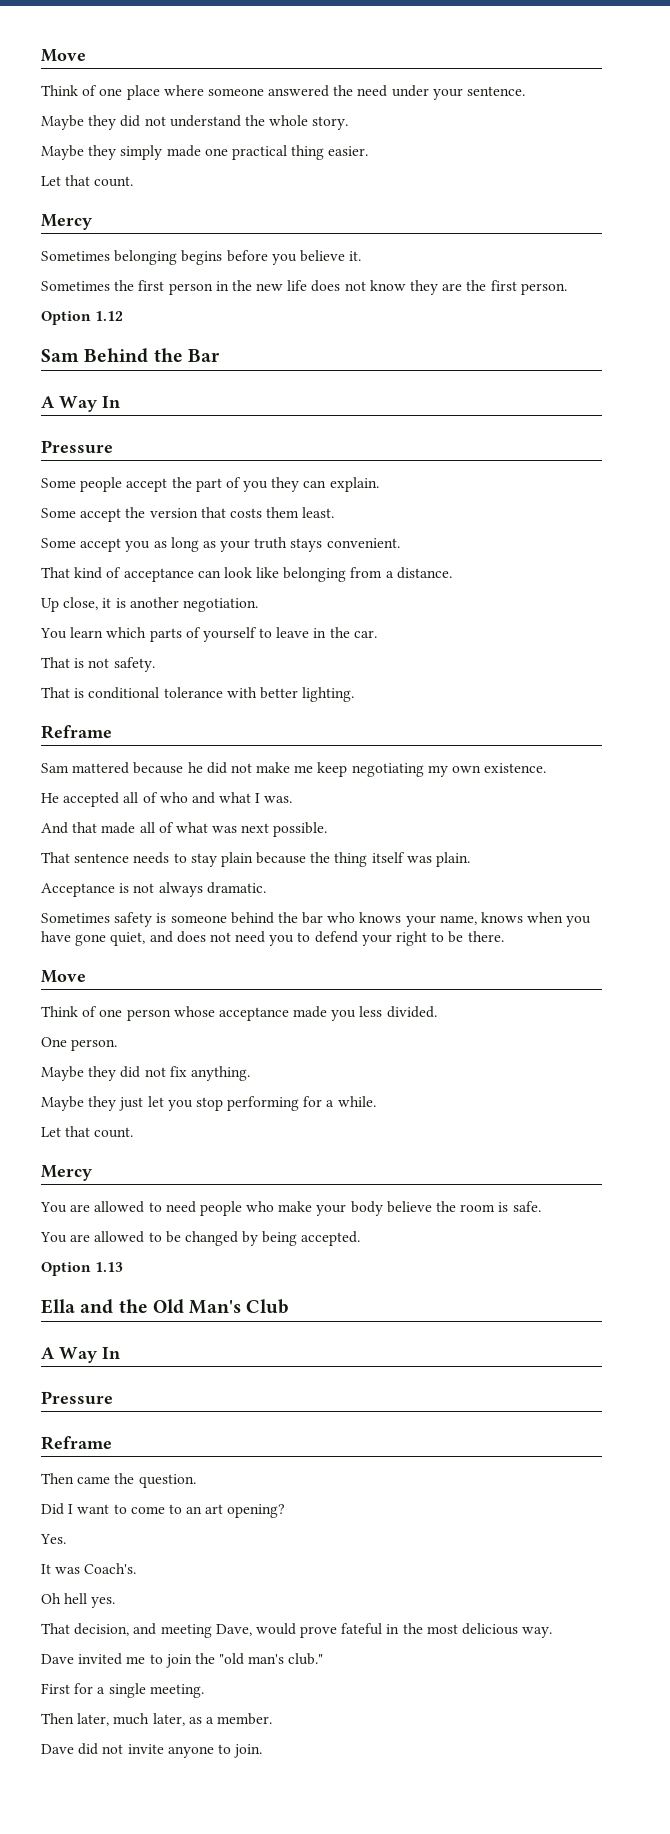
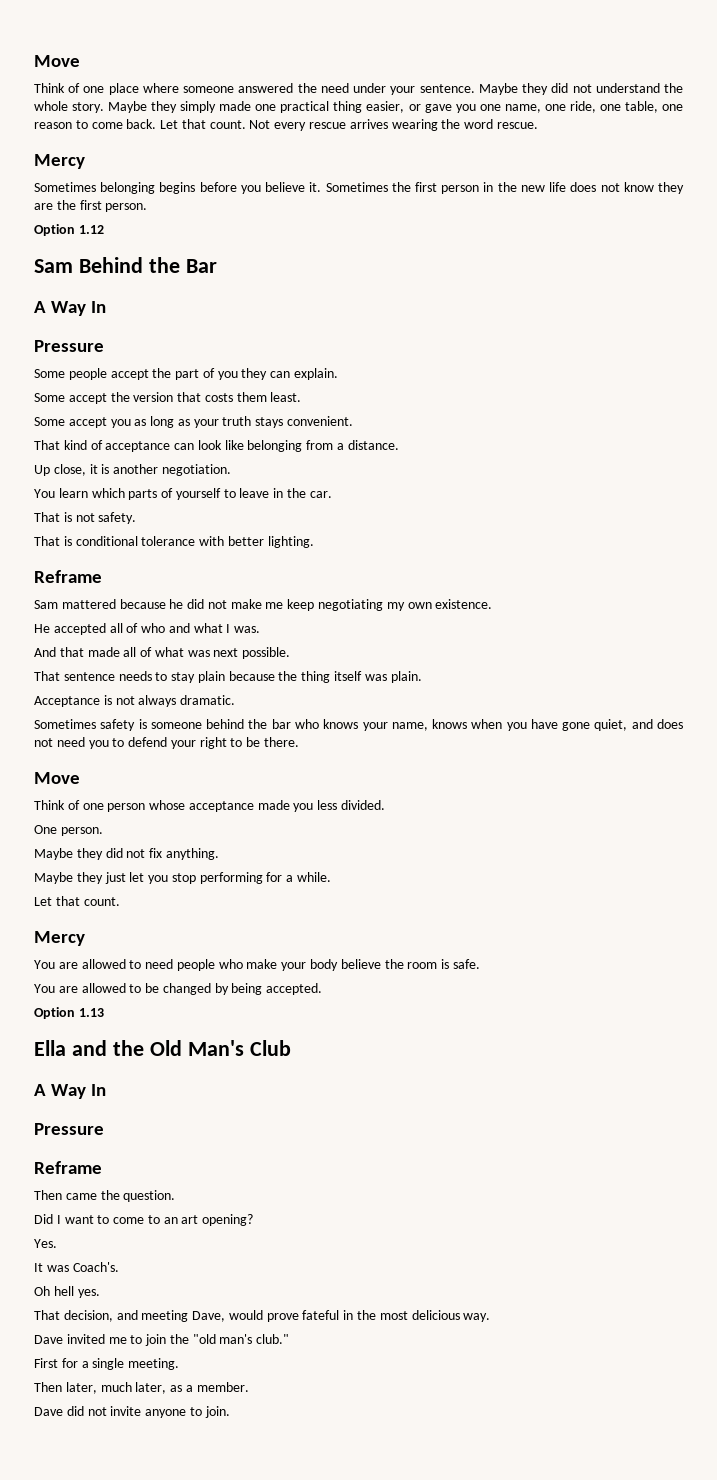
(526, 91) // -> (475, 88) none
(349, 123) // -> (105, 107) none
[328,146,369,156] [41,175,134,187] easier. // Let that count. -> [366,101,683,113] [34,119,538,131] easier, or gave you one name, one ride, one table, one reason to come back. Let that count. Not every rescue arrives wearing the word rescue.
(362, 256) // -> (322, 187) none

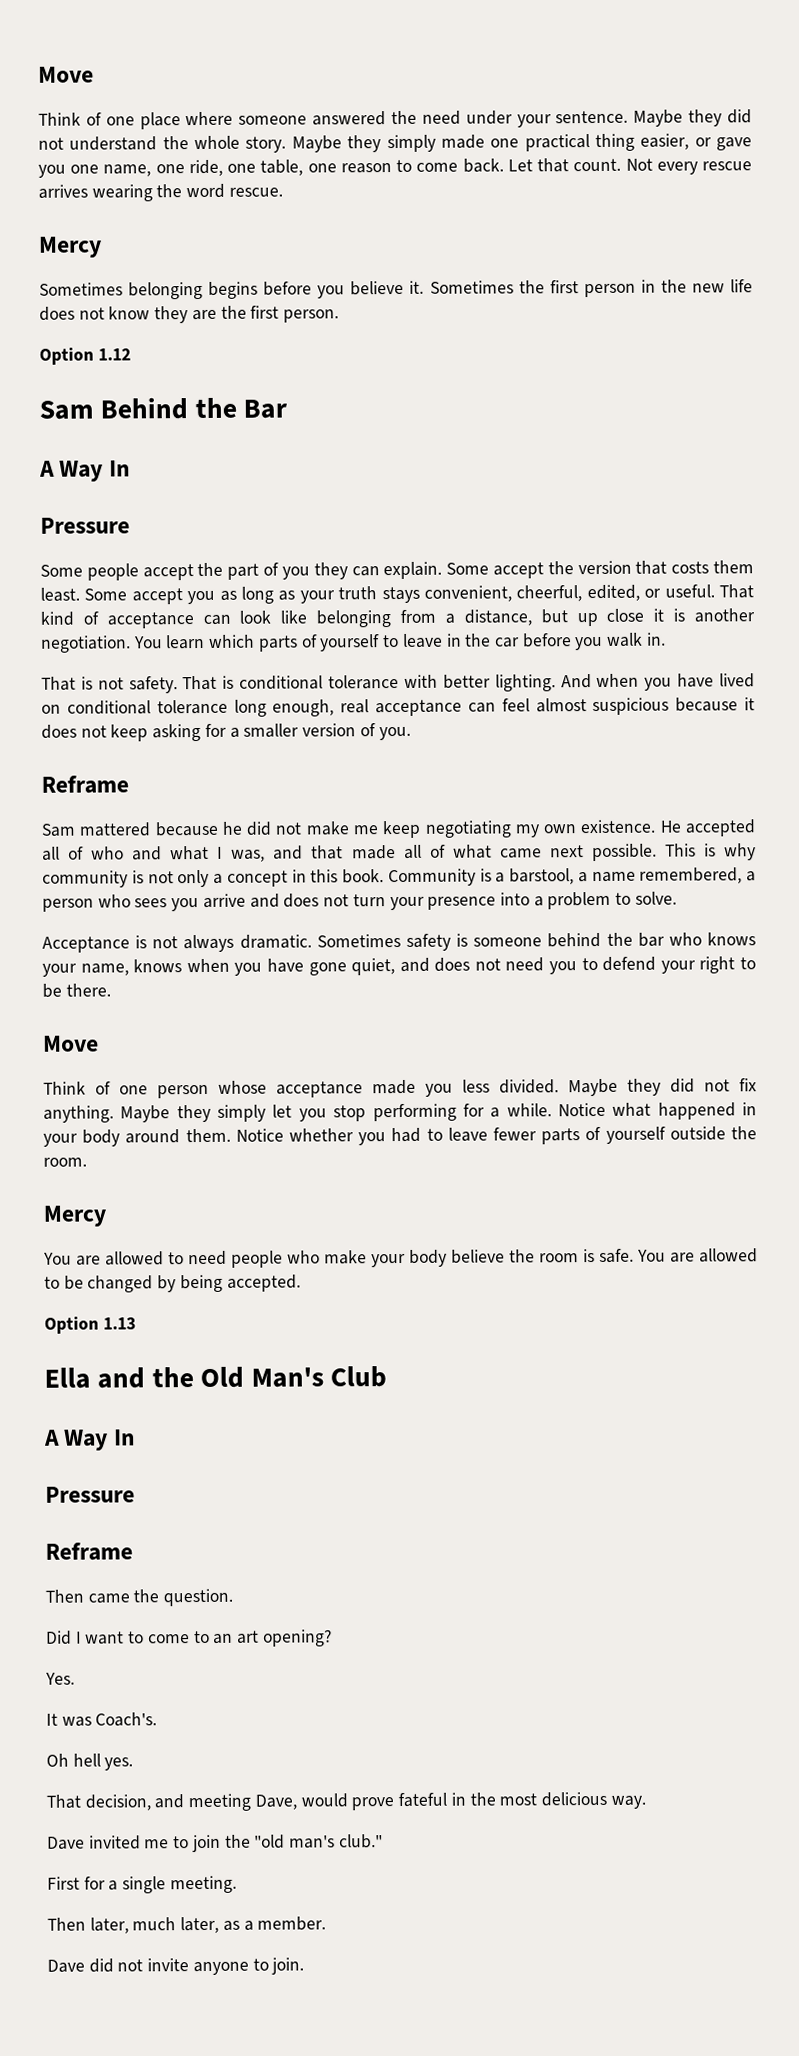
(339, 374) // -> (443, 570) none
(302, 397) // -> (80, 594) none
[287,416,354,426] convenient. // -> [423,584,715,602] convenient, cheerful, edited, or useful.
[347,440,399,450] [34,464,86,476] distance. // Up close, -> [463,608,645,627] distance, but up close
(231, 470) // -> (131, 644) none
[309,491,332,498] car. -> [494,632,666,651] car before you walk in.
(137, 518) // -> (178, 685) none
(314, 542) none -> [560,673,756,691] [41,697,756,717] [41,723,411,742] And when you have lived on conditional tolerance long enough, real acceptance can feel almost suspicious because it does not keep asking for a smaller version of you.
(493, 604) // -> (657, 826) none
[234,626,261,633] [34,647,56,657] was. // And -> [231,845,304,862] was, and
[187,650,210,657] was -> [499,848,542,859] came
[34,671,422,683] // That sentence needs to stay plain because the thing itself was plain. -> [664,843,756,861] [42,867,756,888] [42,891,677,912] This is why community is not only a concept in this book. Community is a barstool, a name remembered, a person who sees you arrive and does not turn your presence into a problem to solve.
(236, 700) // -> (312, 941) none
[34,825,103,836] // One person. // -> (559, 1086) none
[34,872,126,884] // Maybe they just -> [120,1104,267,1123] Maybe they simply
[34,896,120,906] // Let that count. -> [557,1102,757,1120] [43,1126,758,1147] [43,1157,87,1167] Notice what happened in your body around them. Notice whether you had to leave fewer parts of yourself outside the room.
(480, 964) // -> (634, 1255) none

